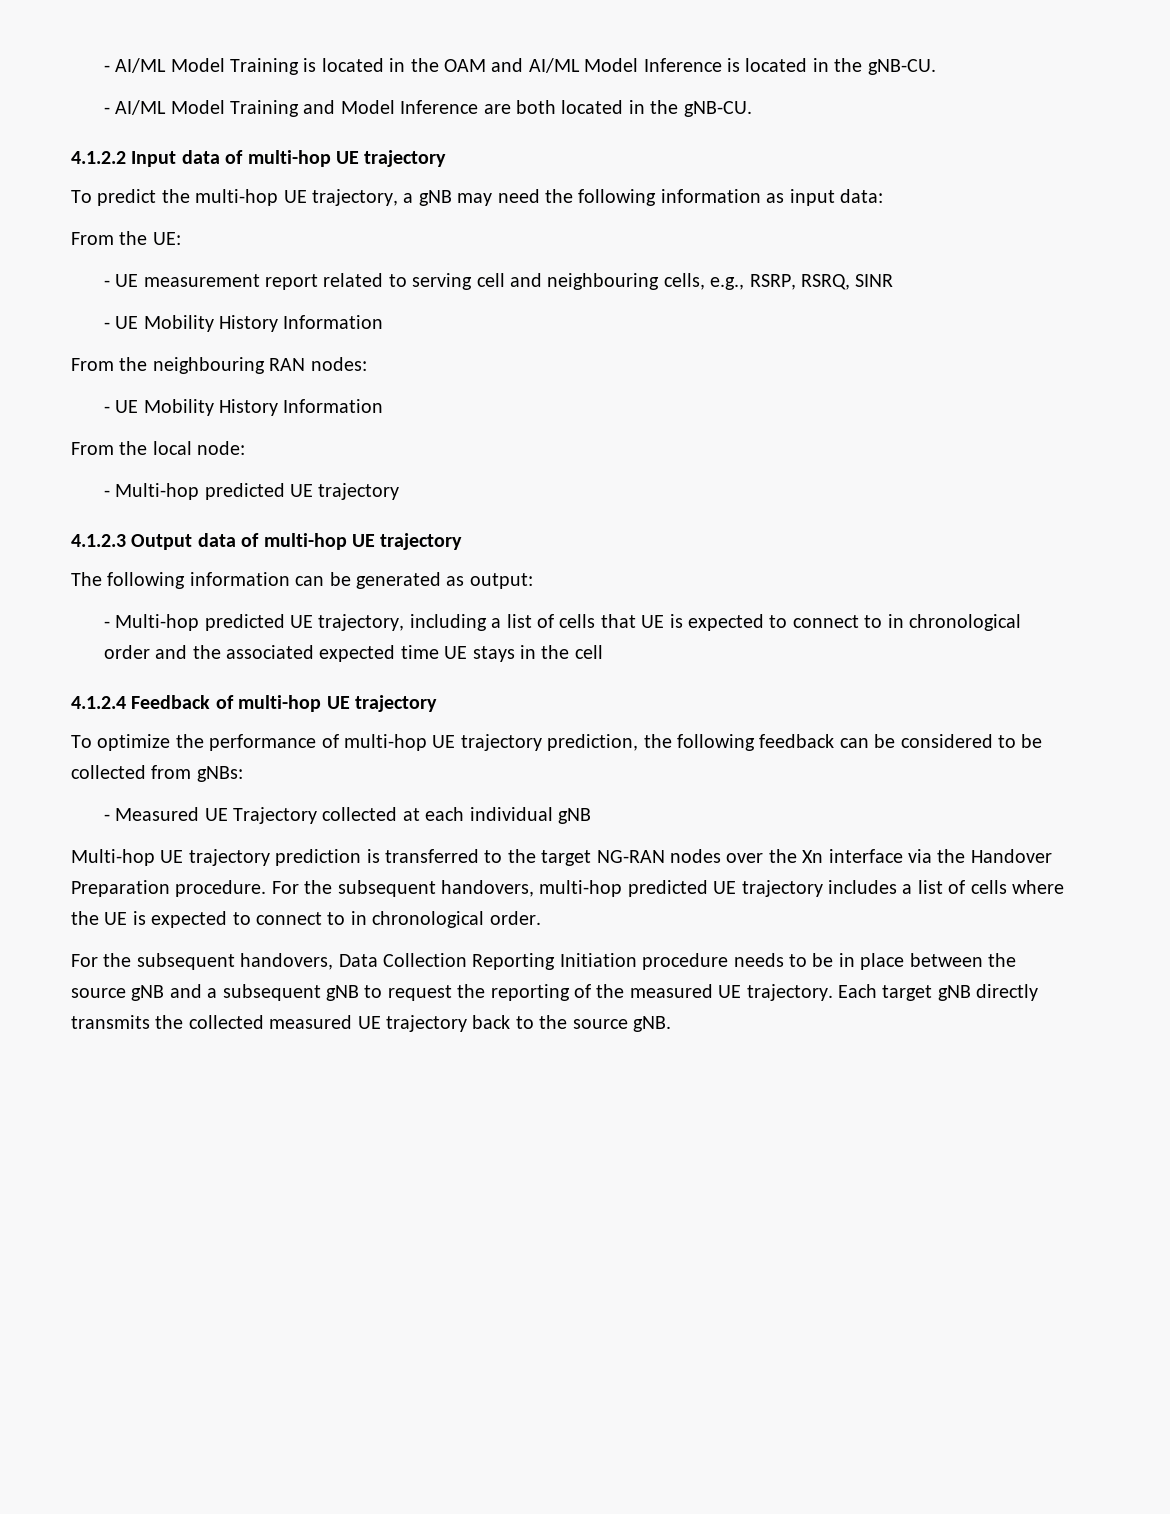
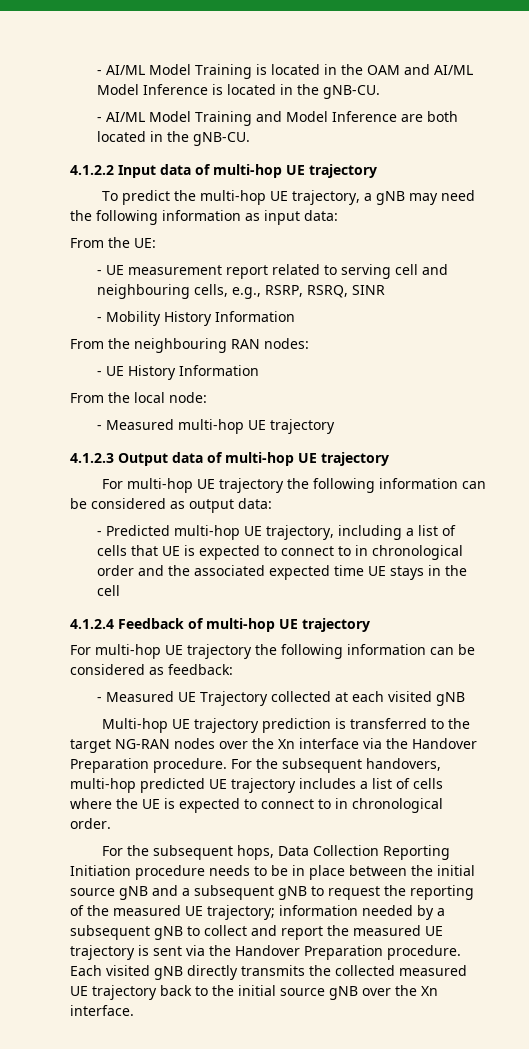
[115,316,139,329] UE -> (103, 319) none
[143,399,214,416] Mobility -> (125, 371) none
[115,483,285,500] Multi-hop predicted -> [106,419,245,434] Measured multi-hop
[71,572,533,589] [103,614,285,631] The following information can be generated as output: // - Multi-hop predicted -> [102,478,487,493] [70,498,272,513] [97,525,241,540] For multi-hop UE trajectory the following information can be considered as output data: // - Predicted multi-hop
[71,734,1043,751] [71,765,243,782] To optimize the performance of multi-hop UE trajectory prediction, the following feedback can be considered to be collected from gNBs: -> [70,644,475,659] [70,664,233,675] For multi-hop UE trajectory the following information can be considered as feedback:
[469,807,553,821] individual -> [388,691,433,702] visited
[240,953,334,970] handovers, -> [237,845,275,860] hops,
(1016, 960) none -> [437,865,475,876] initial
[746,984,933,1001] trajectory. Each target -> [207,905,445,920] [70,925,443,940] [70,945,461,960] [70,965,150,976] trajectory; information needed by a subsequent gNB to collect and report the measured UE trajectory is sent via the Handover Preparation procedure. Each visited
[572,1016,671,1032] source gNB. -> [238,985,438,1000] [70,1005,134,1016] initial source gNB over the Xn interface.

